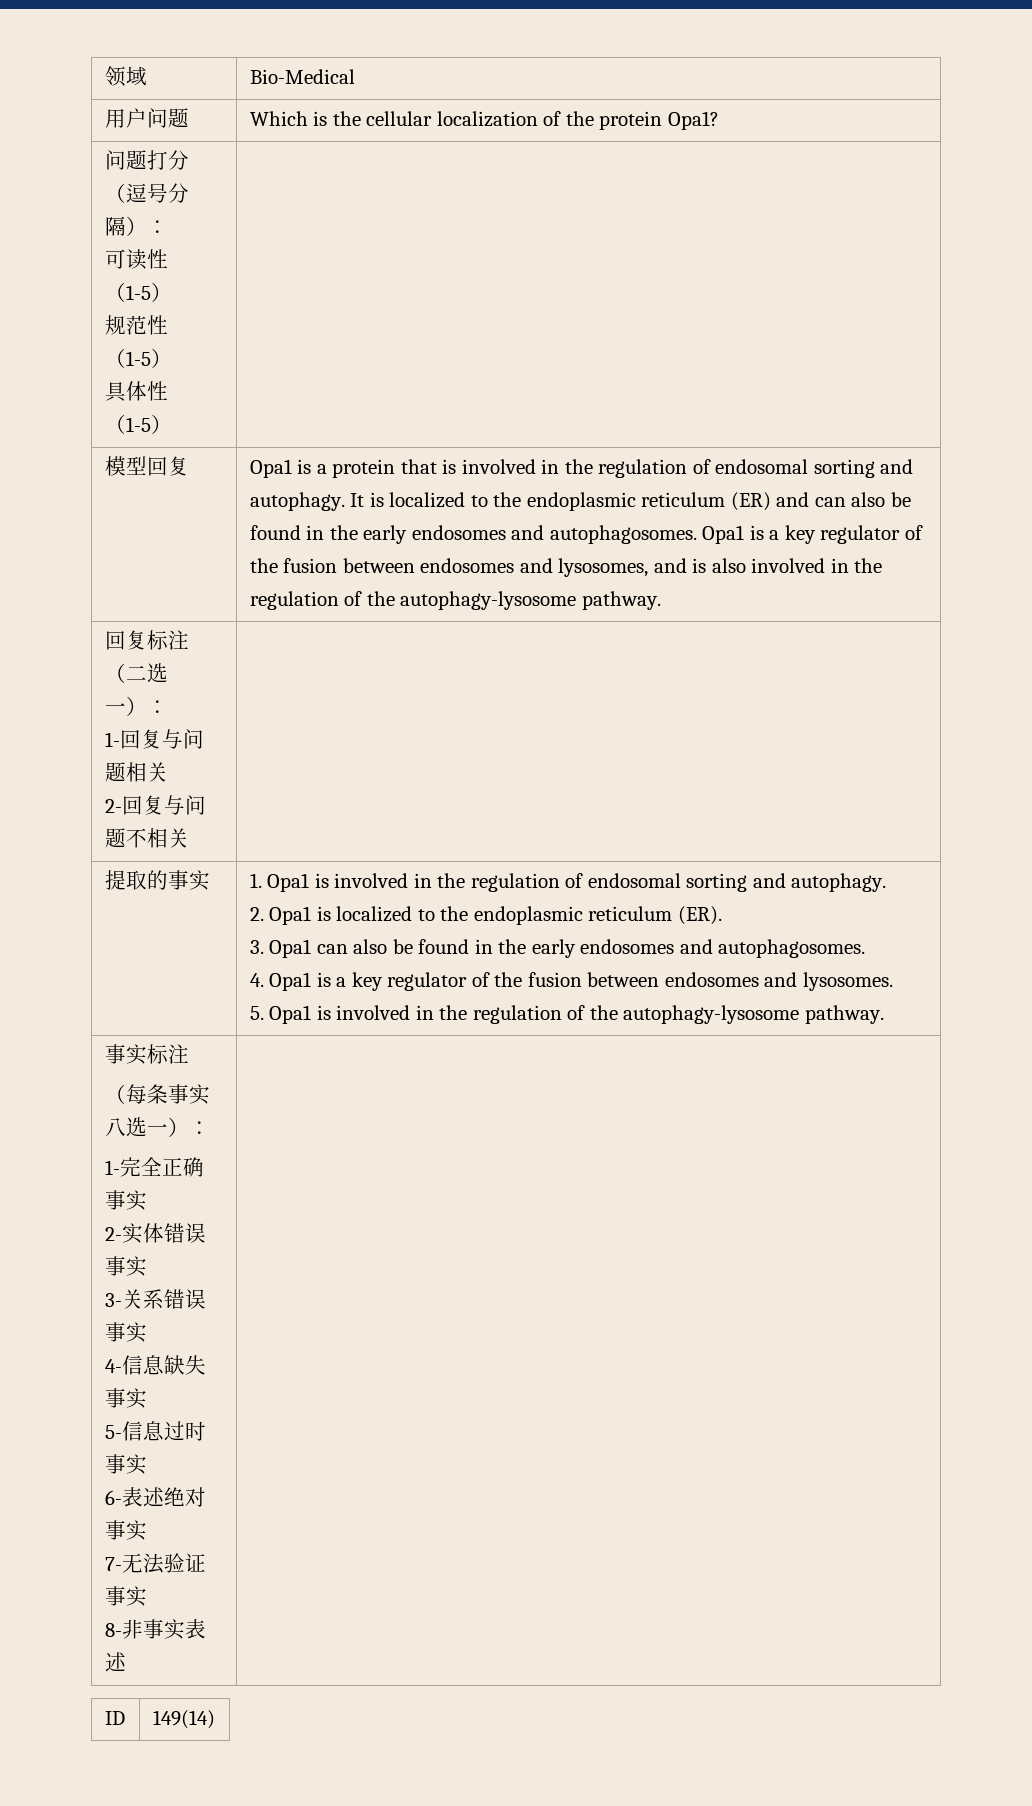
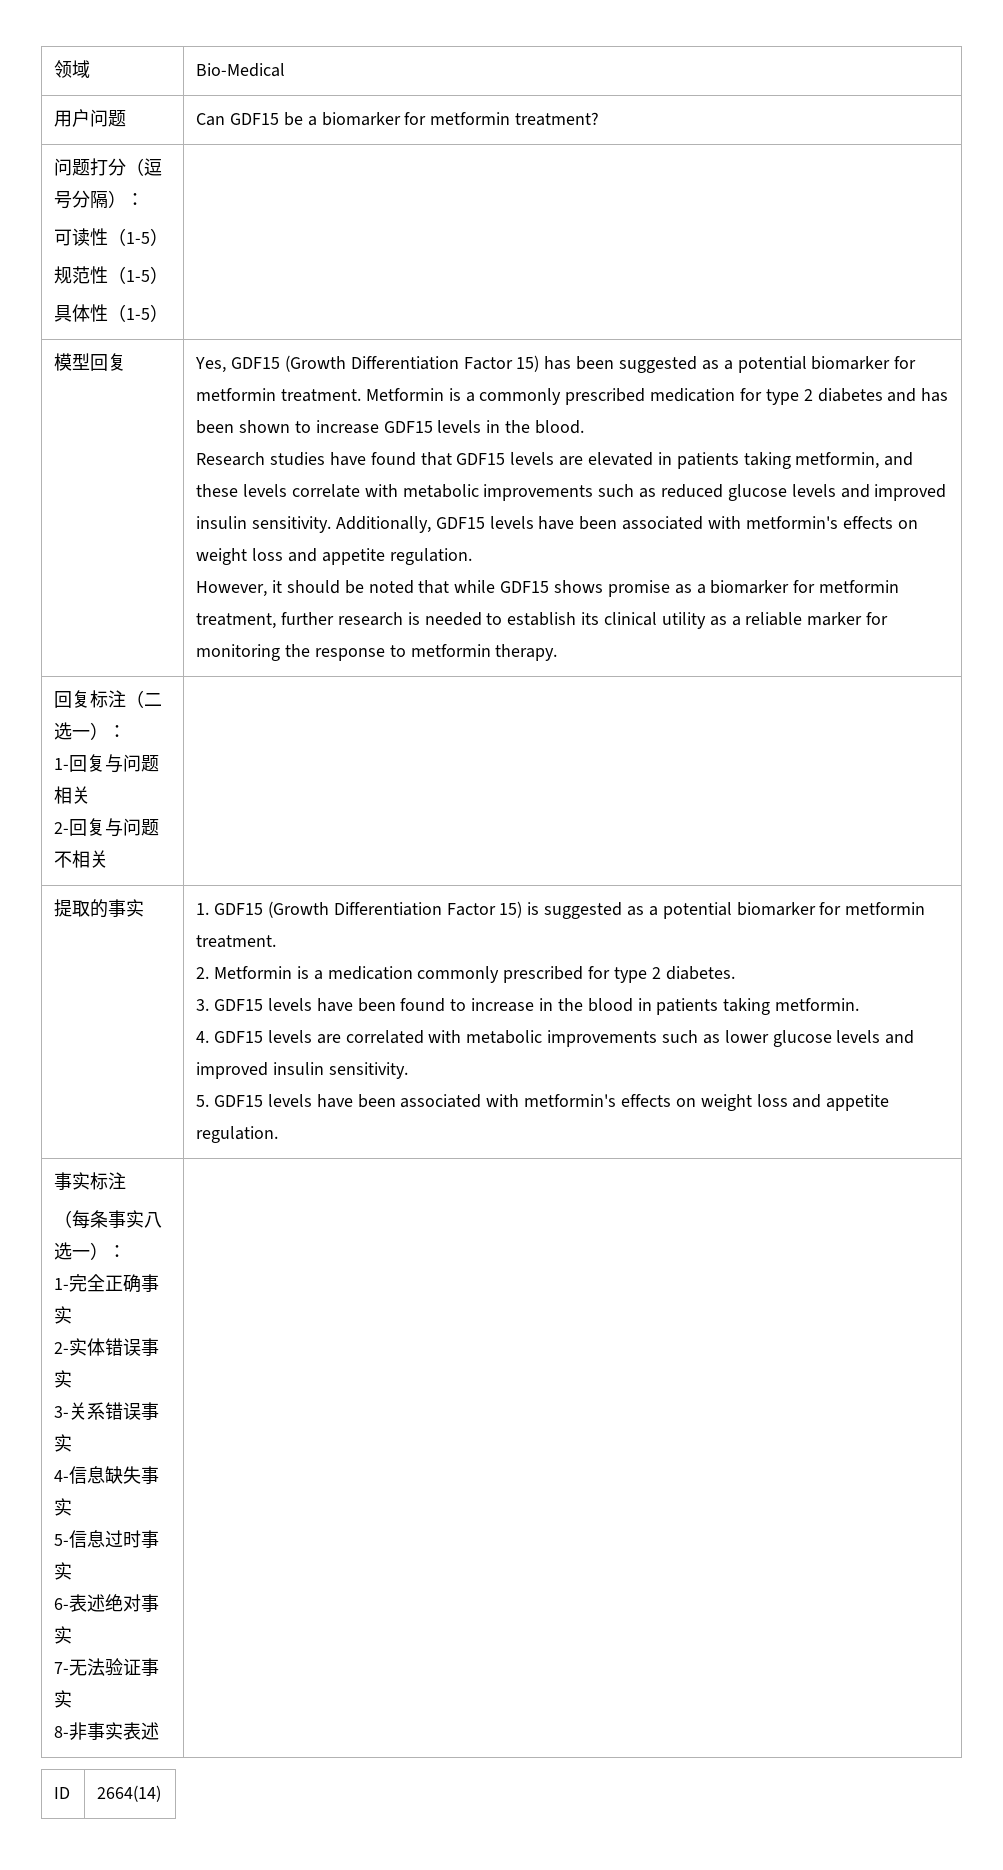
[249,111,719,130] Which is the cellular localization of the protein Opa1? -> [196,112,600,126] Can GDF15 be a biomarker for metformin treatment?
[249,459,914,478] [249,492,911,511] [249,525,923,544] [249,558,883,577] [249,591,661,610] Opa1 is a protein that is involved in the regulation of endosomal sorting and autophagy. It is localized to the endoplasmic reticulum (ER) and can also be found in the early endosomes and autophagosomes. Opa1 is a key regulator of the fusion between endosomes and lysosomes, and is also involved in the regulation of the autophagy-lysosome pathway. -> [195,355,917,373] [196,388,949,405] [196,420,584,434] [196,452,914,469] [196,484,947,501] [196,516,918,533] [196,548,472,565] [196,580,900,597] [196,612,889,629] [196,644,558,661] Yes, GDF15 (Growth Differentiation Factor 15) has been suggested as a potential biomarker for metformin treatment. Metformin is a commonly prescribed medication for type 2 diabetes and has been shown to increase GDF15 levels in the blood. // Research studies have found that GDF15 levels are elevated in patients taking metformin, and these levels correlate with metabolic improvements such as reduced glucose levels and improved insulin sensitivity. Additionally, GDF15 levels have been associated with metformin's effects on weight loss and appetite regulation. // However, it should be noted that while GDF15 shows promise as a biomarker for metformin treatment, further research is needed to establish its clinical utility as a reliable marker for monitoring the response to metformin therapy.
[267,873,887,892] [249,906,722,925] [249,939,866,958] [249,972,893,991] [249,1005,884,1024] Opa1 is involved in the regulation of endosomal sorting and autophagy. // 2. Opa1 is localized to the endoplasmic reticulum (ER). // 3. Opa1 can also be found in the early endosomes and autophagosomes. // 4. Opa1 is a key regulator of the fusion between endosomes and lysosomes. // 5. Opa1 is involved in the regulation of the autophagy-lysosome pathway. -> [213,901,926,919] [196,935,277,948] [196,966,735,983] [196,998,860,1015] [196,1030,915,1047] [196,1062,408,1079] [196,1094,890,1111] [196,1126,279,1143] GDF15 (Growth Differentiation Factor 15) is suggested as a potential biomarker for metformin treatment. // 2. Metformin is a medication commonly prescribed for type 2 diabetes. // 3. GDF15 levels have been found to increase in the blood in patients taking metformin. // 4. GDF15 levels are correlated with metabolic improvements such as lower glucose levels and improved insulin sensitivity. // 5. GDF15 levels have been associated with metformin's effects on weight loss and appetite regulation.
[152,1710,215,1729] 149(14) -> [97,1785,162,1802] 2664(14)

